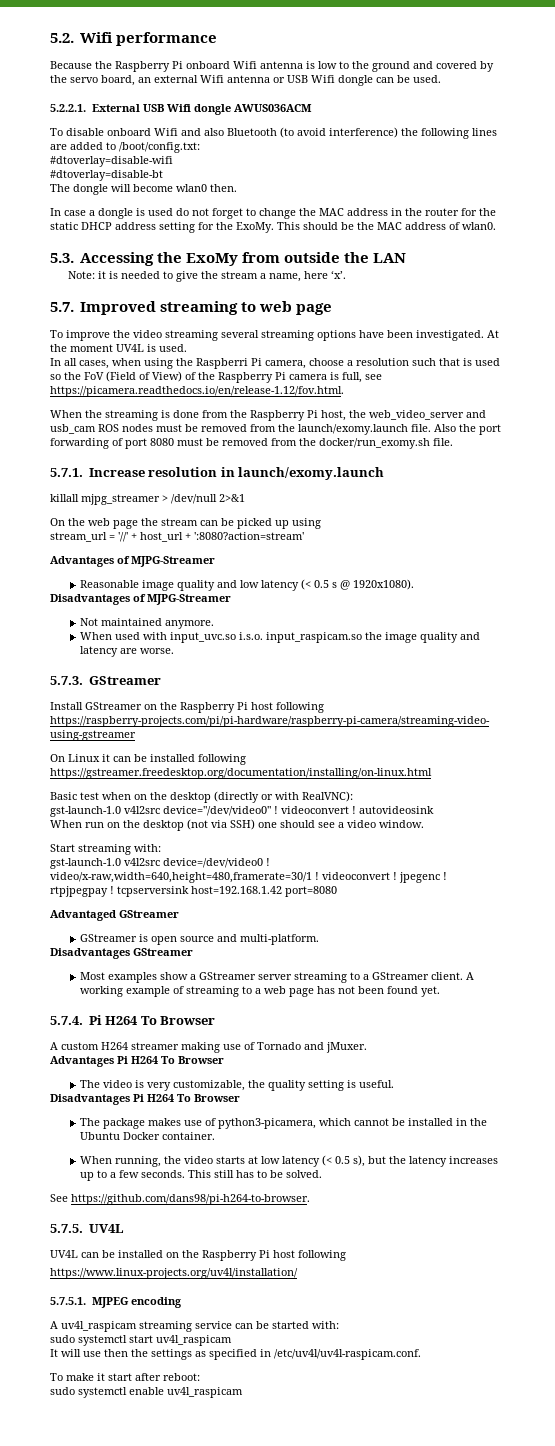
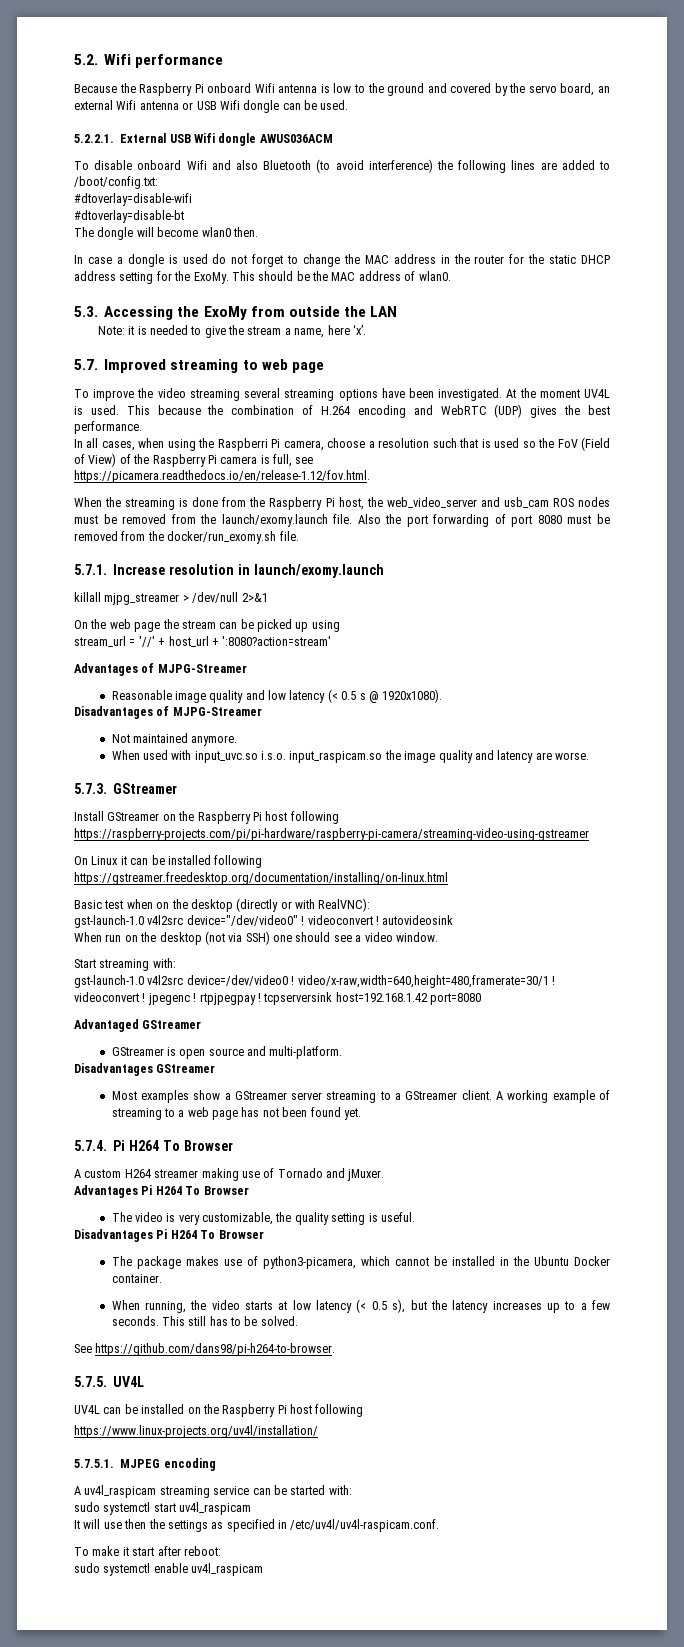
(187, 348) none -> [126,404,610,418] [74,421,142,434] This because the combination of H.264 encoding and WebRTC (UDP) gives the best performance.

